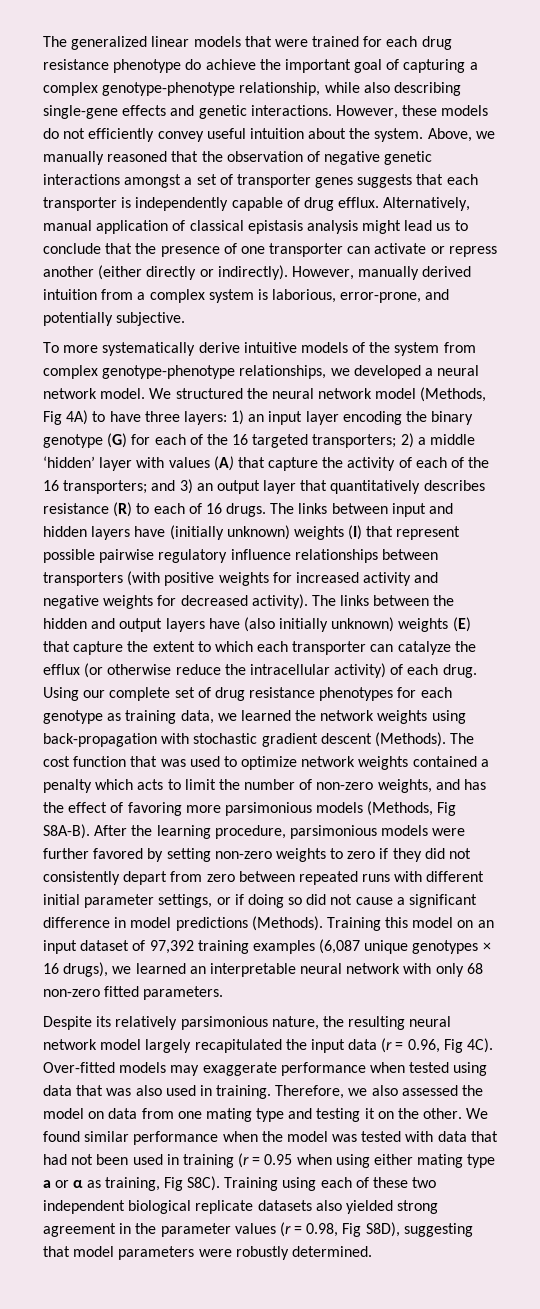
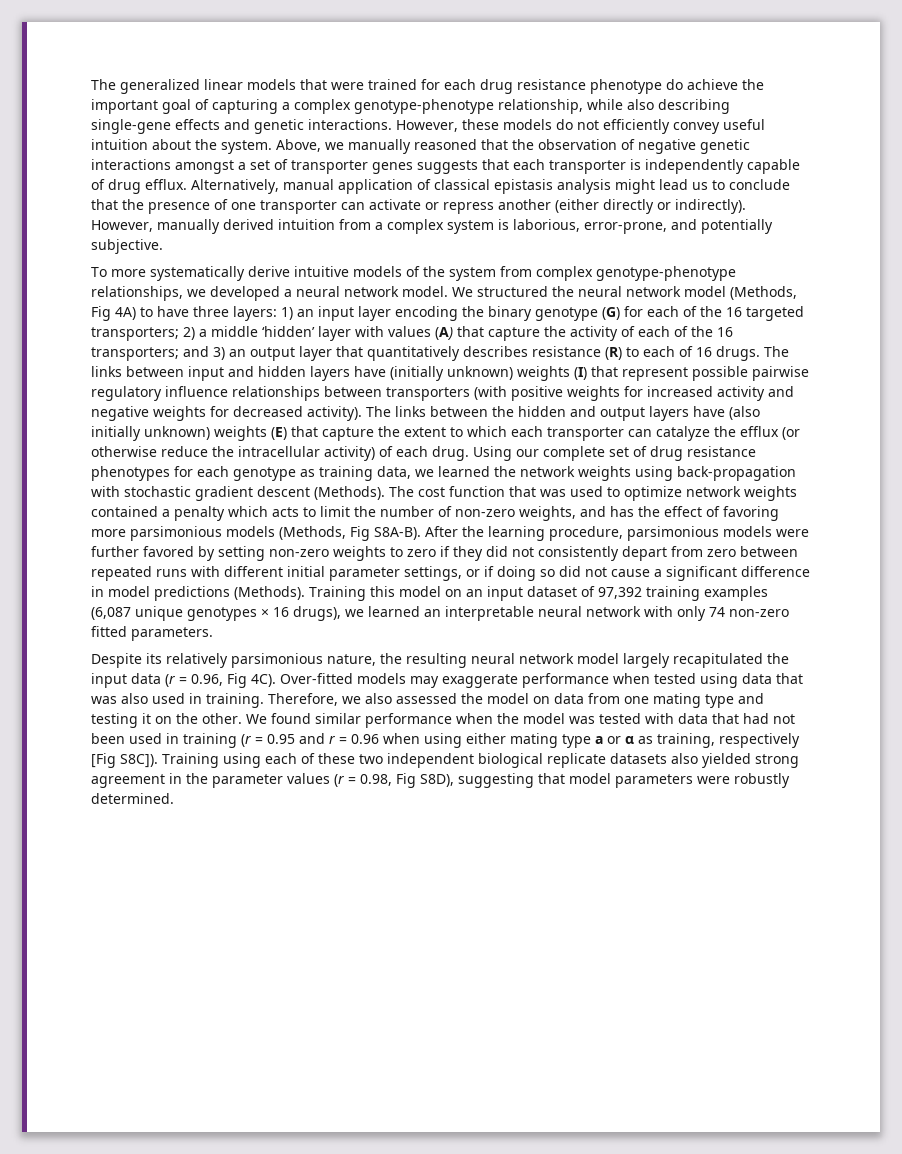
[466,963,483,974] 68 -> [709,607,725,617] 74
(293, 1159) none -> [299,733,379,744] and r = 0.96
[163,1176,221,1191] Fig S8C). -> [719,733,800,748] [91,753,158,768] respectively [Fig S8C]).

